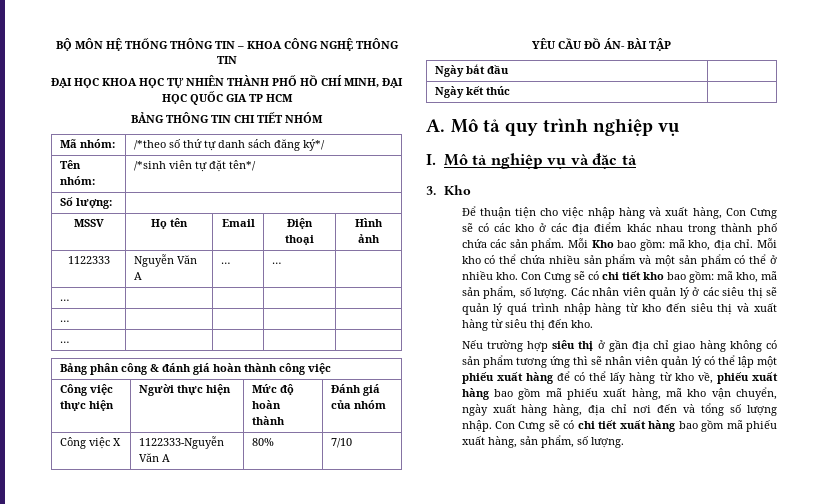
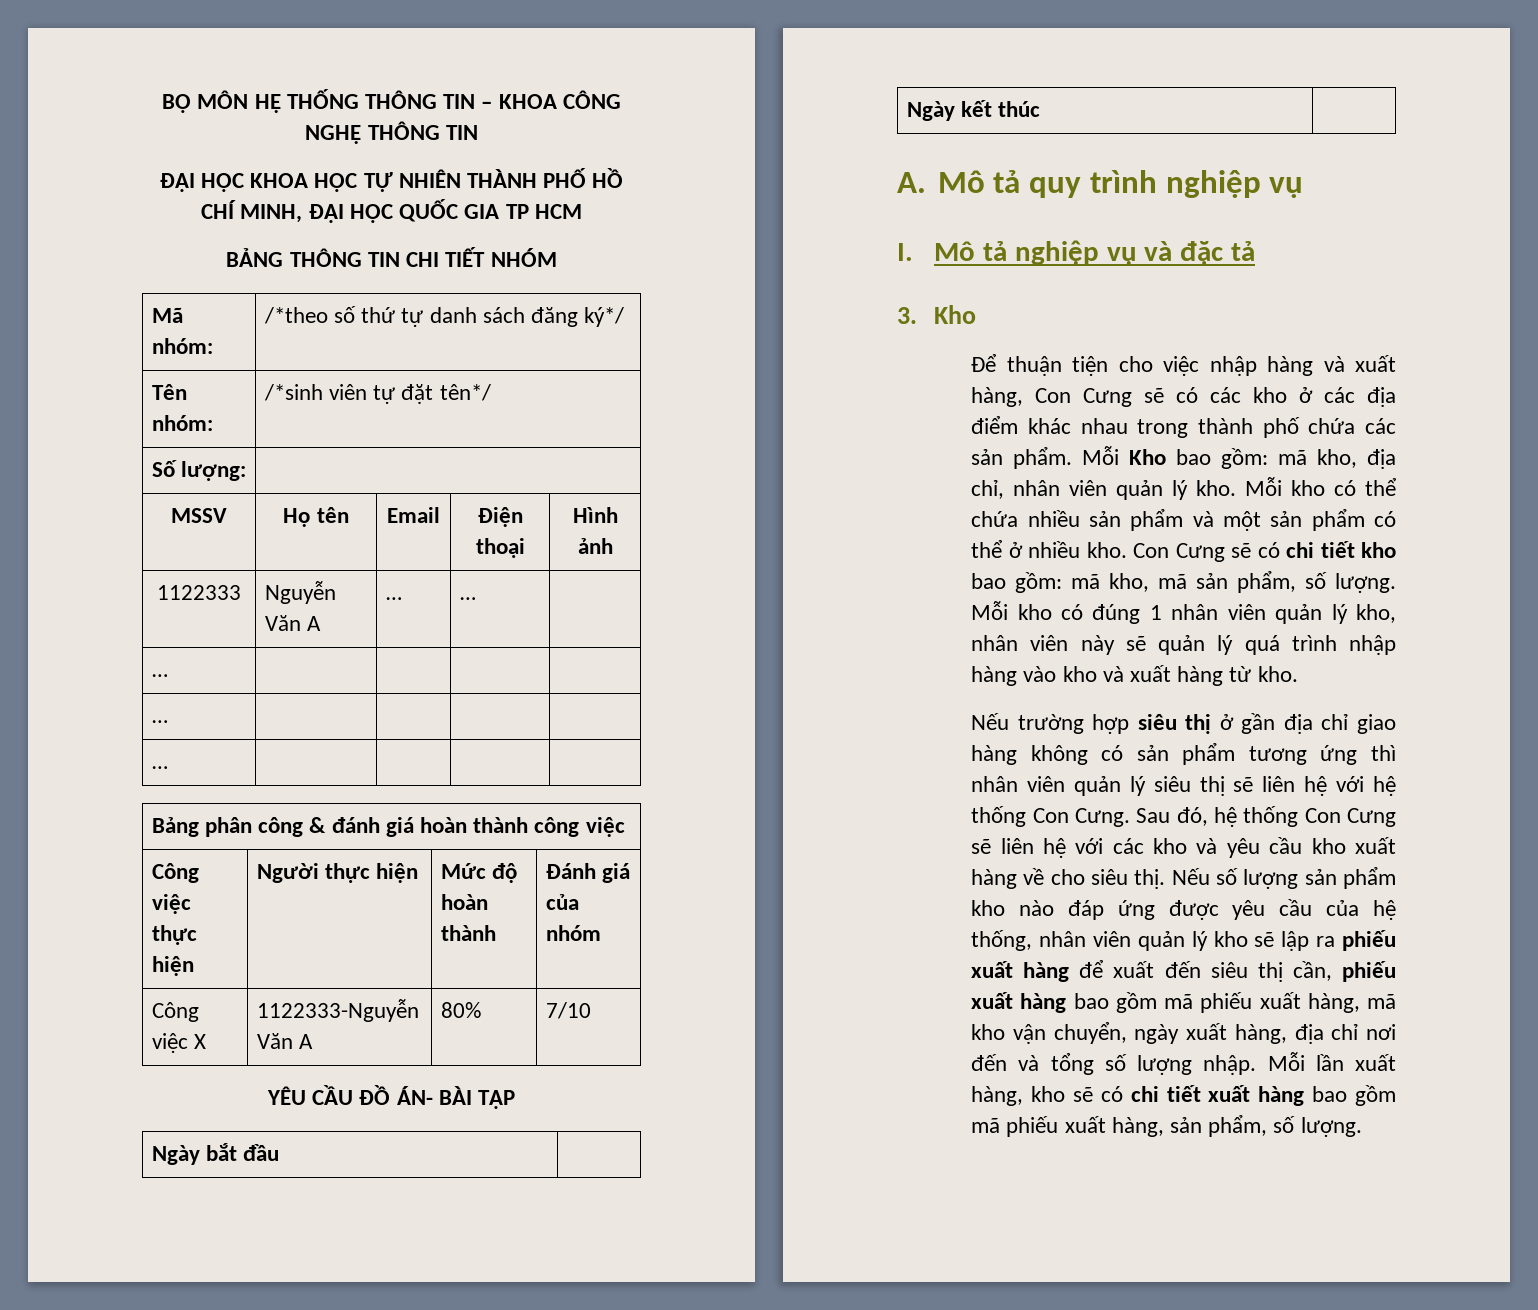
[734,239,754,248] chỉ. -> [971,480,1237,500] chỉ, nhân viên quản lý kho.
[570,287,763,299] Các nhân viên quản lý ở các siêu thị -> [971,601,1396,624] [971,635,1115,655] Mỗi kho có đúng 1 nhân viên quản lý kho, nhân viên này
[626,303,733,315] từ kho đến siêu thị -> [1023,666,1097,682] vào kho
[504,319,568,331] siêu thị đến -> (1252, 674) none
[591,355,777,368] [461,371,713,384] sẽ nhân viên quản lý có thể lập một phiếu xuất hàng để có thể lấy hàng từ kho về, -> [971,776,1396,796] [971,806,1396,827] [971,837,1396,858] [971,867,1396,889] [971,899,1396,920] [971,930,1396,951] [971,960,1332,982] nhân viên quản lý siêu thị sẽ liên hệ với hệ thống Con Cưng. Sau đó, hệ thống Con Cưng sẽ liên hệ với các kho và yêu cầu kho xuất hàng về cho siêu thị. Nếu số lượng sản phẩm kho nào đáp ứng được yêu cầu của hệ thống, nhân viên quản lý kho sẽ lập ra phiếu xuất hàng để xuất đến siêu thị cần,
[521,404,548,416] hàng -> (1228, 1031) none
[495,421,546,432] Con Cưng -> [1267,1052,1396,1071] [971,1086,1066,1106] Mỗi lần xuất hàng, kho

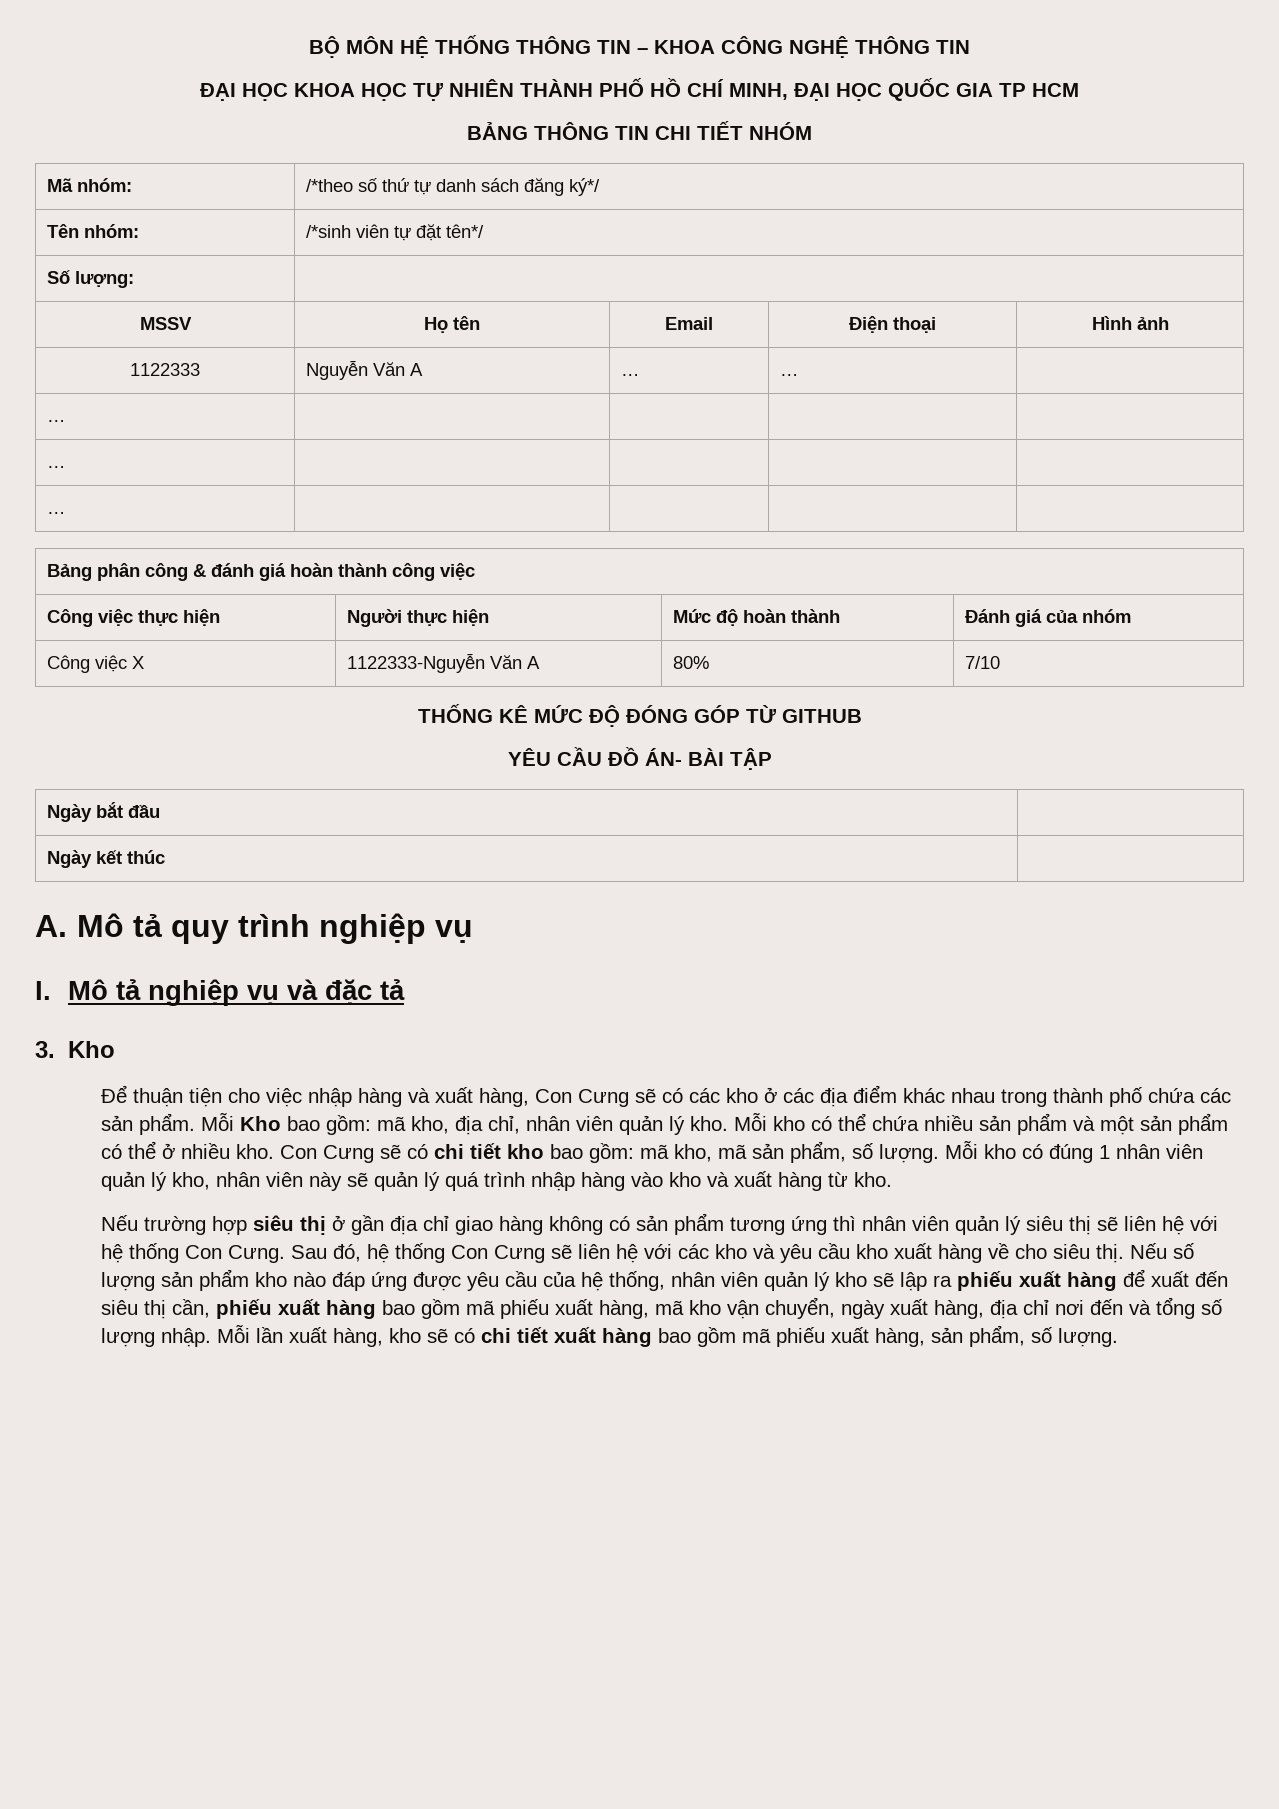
(591, 1010) none -> [417,704,862,727] // THỐNG KÊ MỨC ĐỘ ĐÓNG GÓP TỪ GITHUB

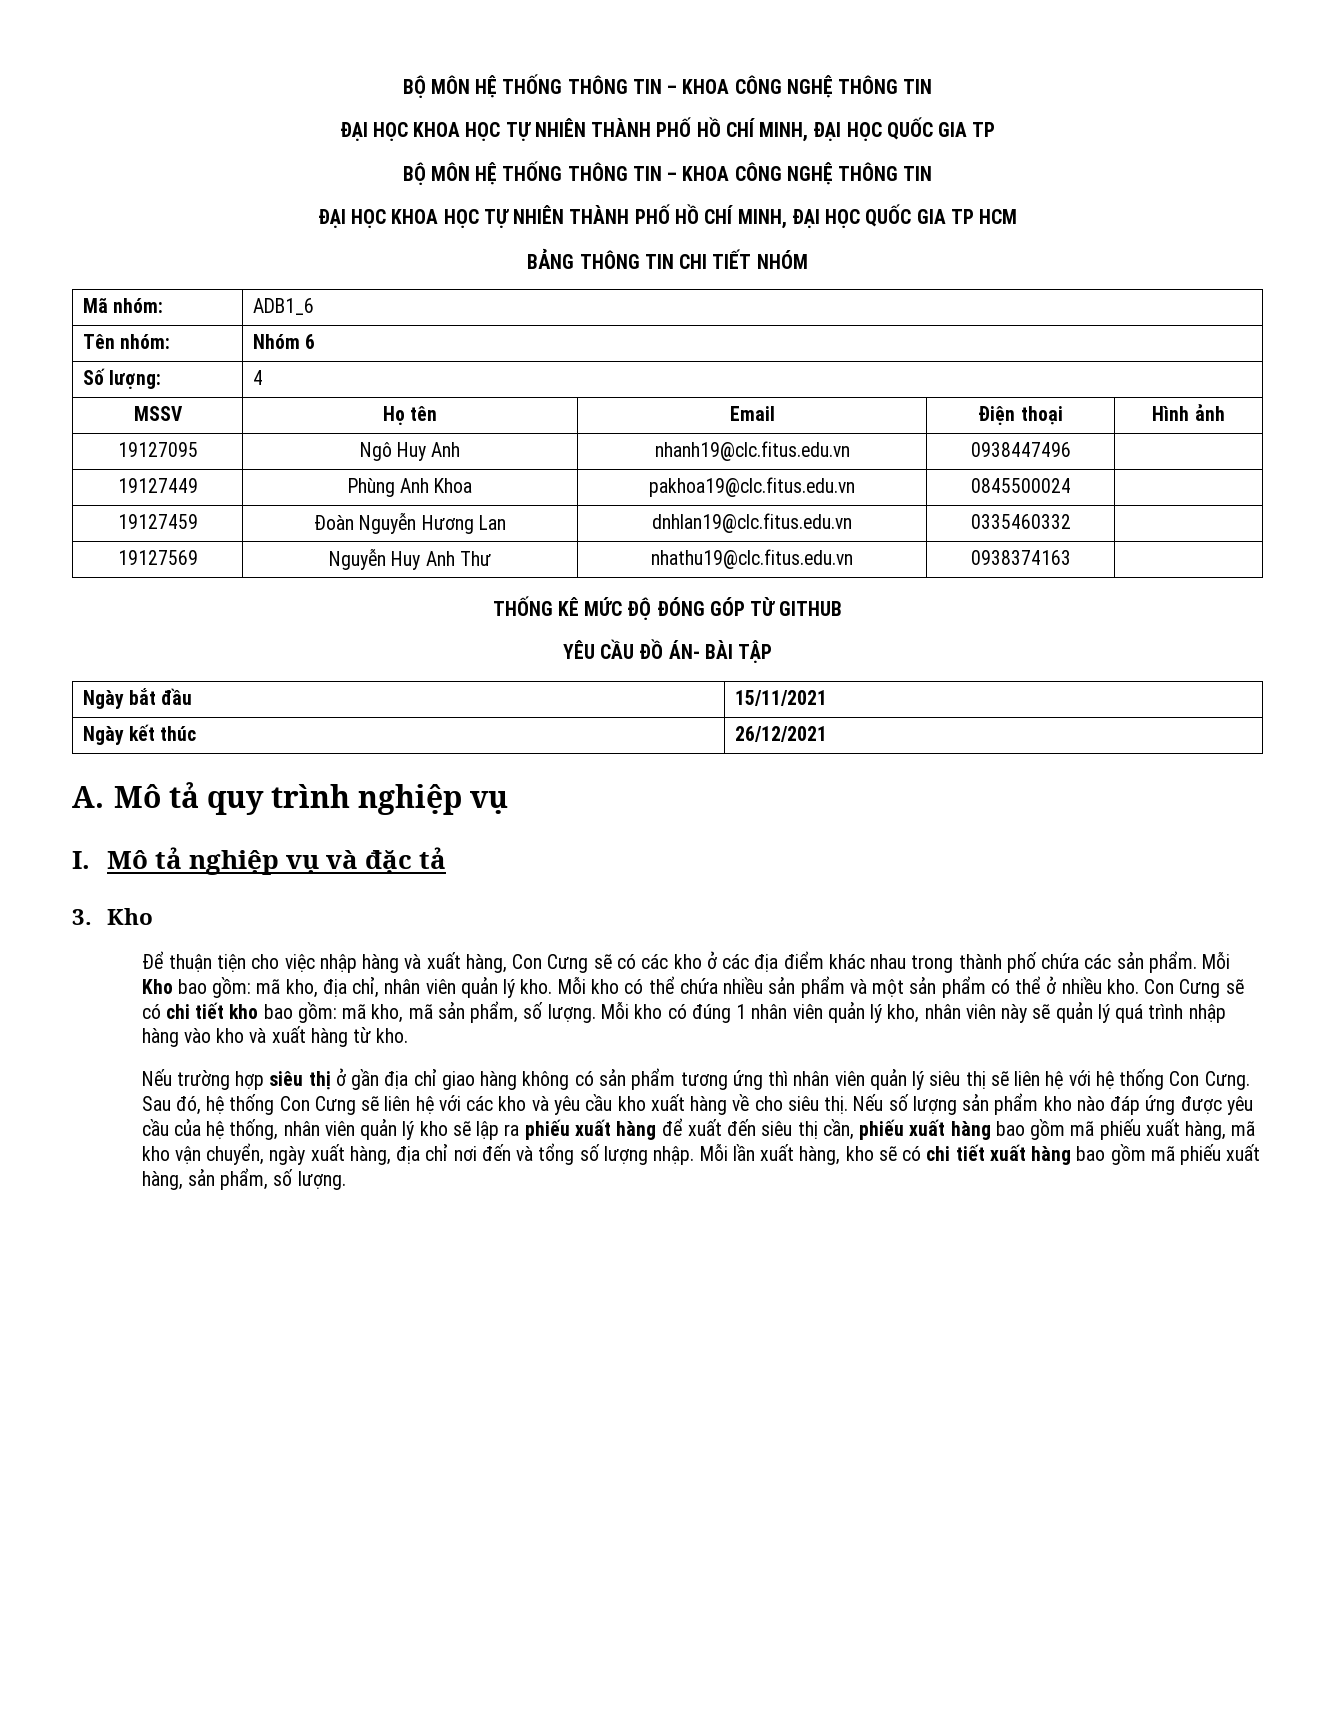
(1026, 90) none -> [402,161,933,185] [317,204,974,229] // BỘ MÔN HỆ THỐNG THÔNG TIN – KHOA CÔNG NGHỆ THÔNG TIN // ĐẠI HỌC KHOA HỌC TỰ NHIÊN THÀNH PHỐ HỒ CHÍ MINH, ĐẠI HỌC QUỐC GIA TP
[305,178,600,196] [46,224,139,238] [305,224,484,241] /*theo số thứ tự danh sách đăng ký*/ // Tên nhóm: | /*sinh viên tự đặt tên*/ -> [252,298,314,315] [82,334,171,349] [252,334,316,349] ADB1_6 // Tên nhóm: | Nhóm 6
(134, 279) none -> [252,370,263,385] 4
[130,363,200,376] [305,360,423,380] [620,374,640,376] [779,374,799,376] [46,420,66,422] [46,466,66,468] [46,512,66,514] [46,563,475,581] [46,609,220,627] [346,609,489,627] [672,609,840,626] [964,609,1131,627] [46,655,144,673] [346,653,540,673] [672,656,709,669] [964,656,1000,669] 1122333 | Nguyễn Văn A | … | … | // … | | | | // … | | | | // … | | | | // Bảng phân công & đánh giá hoàn thành công việc // Công việc thực hiện | Người thực hiện | Mức độ hoàn thành | Đánh giá của nhóm // Công việc X | 1122333-Nguyễn Văn A | 80% | 7/10 -> [117,442,198,457] [359,442,461,461] [654,441,850,461] [970,442,1071,457] [117,478,198,493] [347,478,473,497] [649,477,855,497] [970,478,1071,493] [117,514,198,529] [314,512,506,534] [652,513,852,533] [970,514,1071,529] [117,550,198,565] [329,548,491,570] [651,549,853,569] [970,550,1071,565] 19127095 | Ngô Huy Anh | nhanh19@clc.fitus.edu.vn | 0938447496 | // 19127449 | Phùng Anh Khoa | pakhoa19@clc.fitus.edu.vn | 0845500024 | // 19127459 | Đoàn Nguyễn Hương Lan | dnhlan19@clc.fitus.edu.vn | 0335460332 | // 19127569 | Nguyễn Huy Anh Thư | nhathu19@clc.fitus.edu.vn | 0938374163 |
(160, 811) none -> [734,690,827,706] 15/11/2021
(165, 857) none -> [734,726,827,742] 26/12/2021

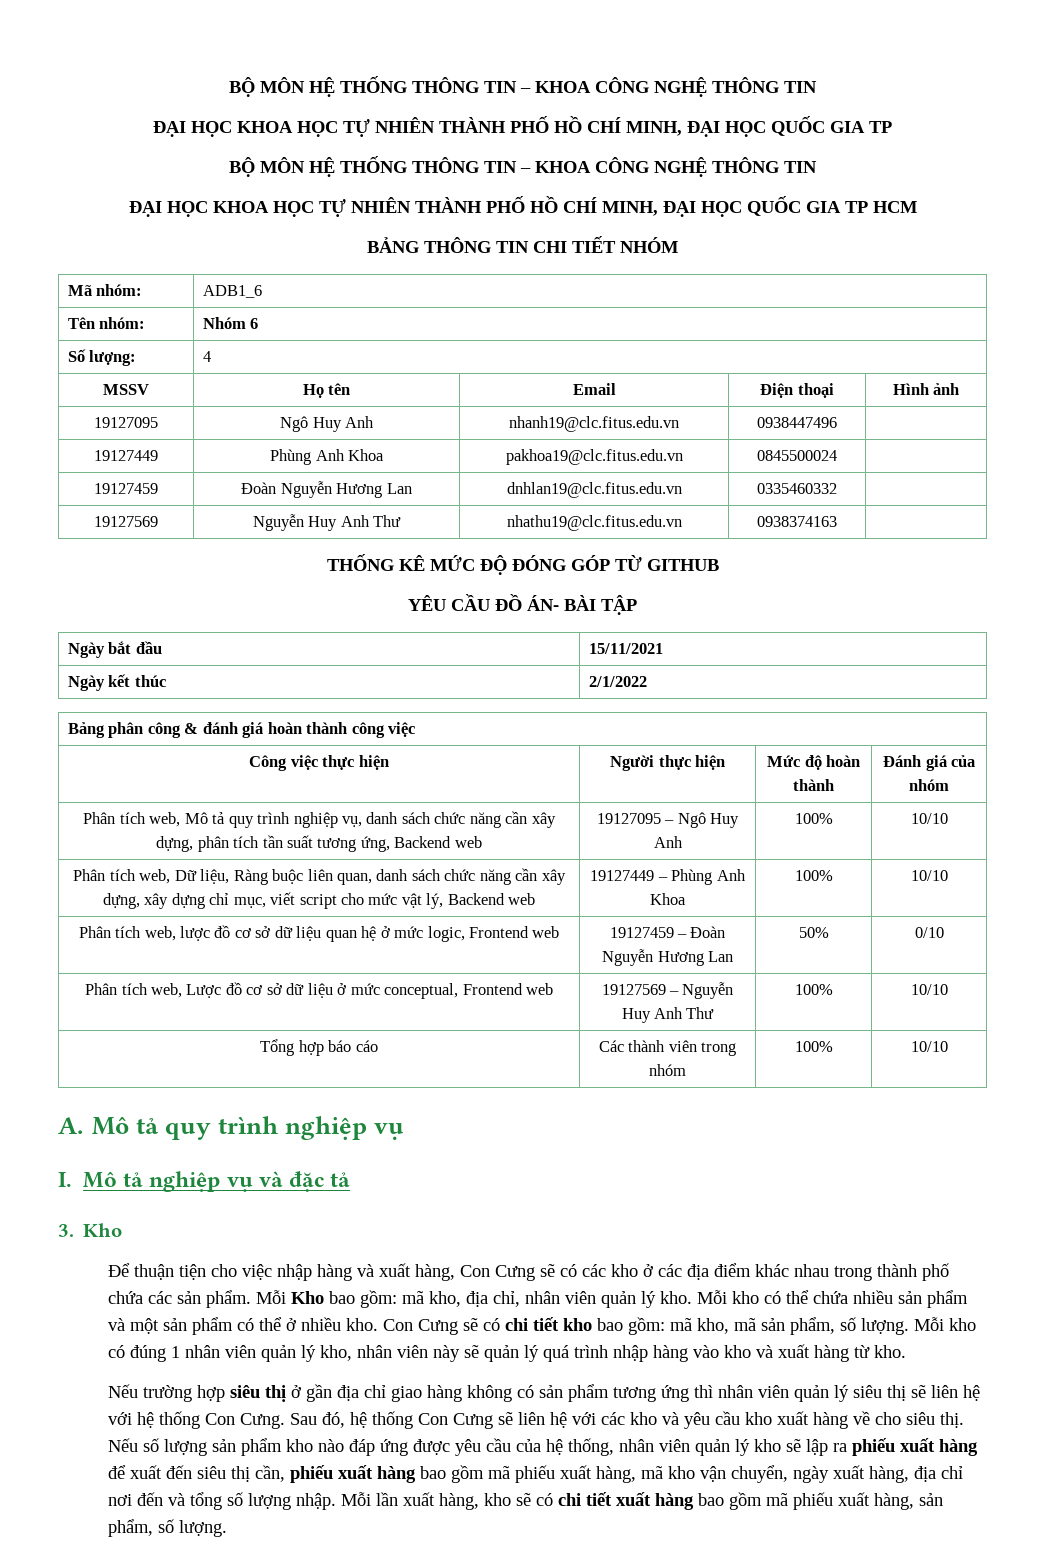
[734,726,827,742] 26/12/2021 -> [588,676,647,687] [67,722,415,738] [249,755,389,771] [610,755,725,771] [767,755,860,770] [793,779,834,791] [883,755,975,771] [909,779,949,791] [83,811,556,828] [156,835,482,852] [596,812,740,828] [653,836,683,848] [794,813,833,824] [910,813,948,824] [73,868,566,885] [102,892,536,909] [590,869,746,885] [650,893,686,905] [794,870,833,881] [910,870,948,881] [78,925,560,942] [609,926,726,938] [602,949,733,966] [798,927,829,938] [914,927,944,938] [85,982,553,999] [601,982,734,999] [621,1007,715,1023] [794,984,833,995] [910,984,948,995] [260,1039,378,1056] [598,1040,737,1056] [649,1064,686,1076] [794,1041,833,1052] [910,1041,948,1052] 2/1/2022 // Bảng phân công & đánh giá hoàn thành công việc // Công việc thực hiện | Người thực hiện | Mức độ hoàn thành | Đánh giá của nhóm // Phân tích web, Mô tả quy trình nghiệp vụ, danh sách chức năng cần xây dựng, phân tích tần suất tương ứng, Backend web | 19127095 – Ngô Huy Anh | 100% | 10/10 // Phân tích web, Dữ liệu, Ràng buộc liên quan, danh sách chức năng cần xây dựng, xây dựng chỉ mục, viết script cho mức vật lý, Backend web | 19127449 – Phùng Anh Khoa | 100% | 10/10 // Phân tích web, lược đồ cơ sở dữ liệu quan hệ ở mức logic, Frontend web | 19127459 – Đoàn Nguyễn Hương Lan | 50% | 0/10 // Phân tích web, Lược đồ cơ sở dữ liệu ở mức conceptual, Frontend web | 19127569 – Nguyễn Huy Anh Thư | 100% | 10/10 // Tổng hợp báo cáo | Các thành viên trong nhóm | 100% | 10/10

